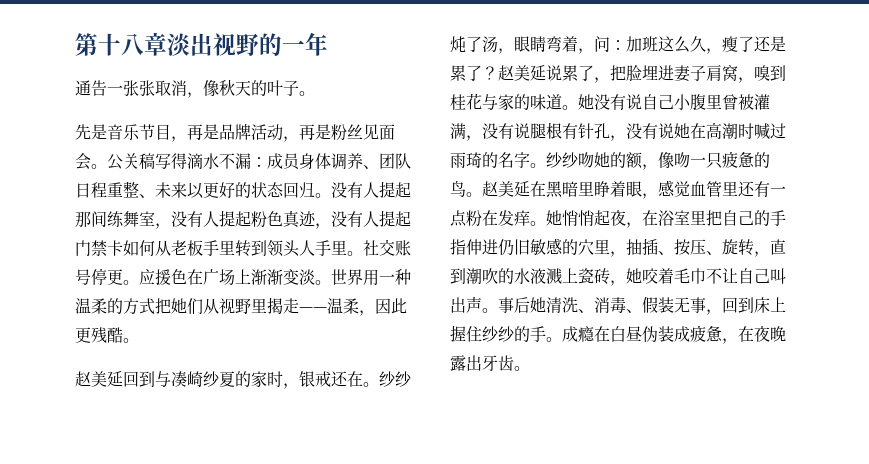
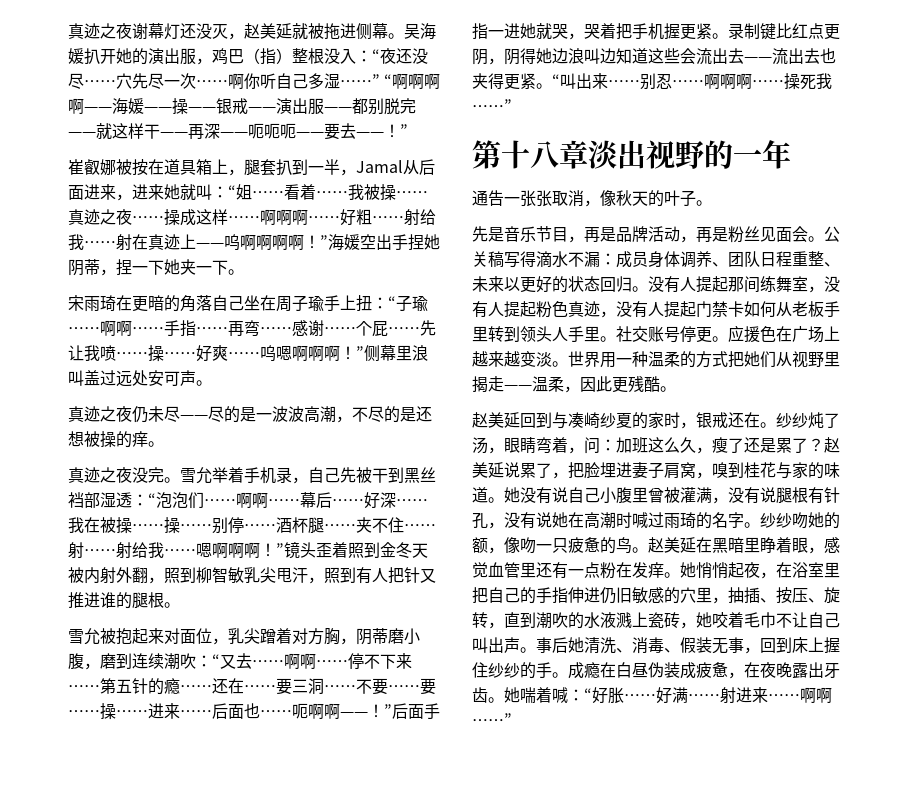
(75, 44) none -> [68,23,436,40] [68,48,428,65] [68,73,441,89] [68,98,416,115] [68,123,408,140] [68,159,435,176] [68,184,428,201] [68,209,436,226] [68,234,440,251] [68,259,244,276] [68,295,428,312] [68,320,436,337] [68,345,428,362] [68,370,212,387] [68,406,432,423] [68,431,164,448] [68,467,436,484] [68,492,428,509] [68,517,436,534] [68,541,428,559] [68,567,436,584] [68,592,180,609] [68,628,420,645] [68,653,412,670] [68,678,436,695] [68,703,440,720] [472,23,840,40] [472,48,836,65] [472,73,832,90] [472,99,512,112] 真迹之夜谢幕灯还没灭，赵美延就被拖进侧幕。吴海媛扒开她的演出服，鸡巴（指）整根没入：“夜还没尽……穴先尽一次……啊你听自己多湿……” “啊啊啊啊——海媛——操——银戒——演出服——都别脱完——就这样干——再深——呃呃呃——要去——！” // 崔叡娜被按在道具箱上，腿套扒到一半，Jamal从后面进来，进来她就叫：“姐……看着……我被操……真迹之夜……操成这样……啊啊啊……好粗……射给我……射在真迹上——呜啊啊啊啊！”海媛空出手捏她阴蒂，捏一下她夹一下。 // 宋雨琦在更暗的角落自己坐在周子瑜手上扭：“子瑜……啊啊……手指……再弯……感谢……个屁……先让我喷……操……好爽……呜嗯啊啊啊！”侧幕里浪叫盖过远处安可声。 // 真迹之夜仍未尽——尽的是一波波高潮，不尽的是还想被操的痒。 // 真迹之夜没完。雪允举着手机录，自己先被干到黑丝裆部湿透：“泡泡们……啊啊……幕后……好深……我在被操……操……别停……酒杯腿……夹不住……射……射给我……嗯啊啊啊！”镜头歪着照到金冬天被内射外翻，照到柳智敏乳尖甩汗，照到有人把针又推进谁的腿根。 // 雪允被抱起来对面位，乳尖蹭着对方胸，阴蒂磨小腹，磨到连续潮吹：“又去……啊啊……停不下来……第五针的瘾……还在……要三洞……不要……要……操……进来……后面也……呃啊啊——！”后面手指一进她就哭，哭着把手机握更紧。录制键比红点更阴，阴得她边浪叫边知道这些会流出去——流出去也夹得更紧。“叫出来……别忍……啊啊啊……操死我……” //
[251,269,283,285] 渐渐 -> [472,351,520,367] 越来越
(530, 368) none -> [504,687,832,704] [472,713,512,726] 她喘着喊：“好胀……好满……射进来……啊啊……”

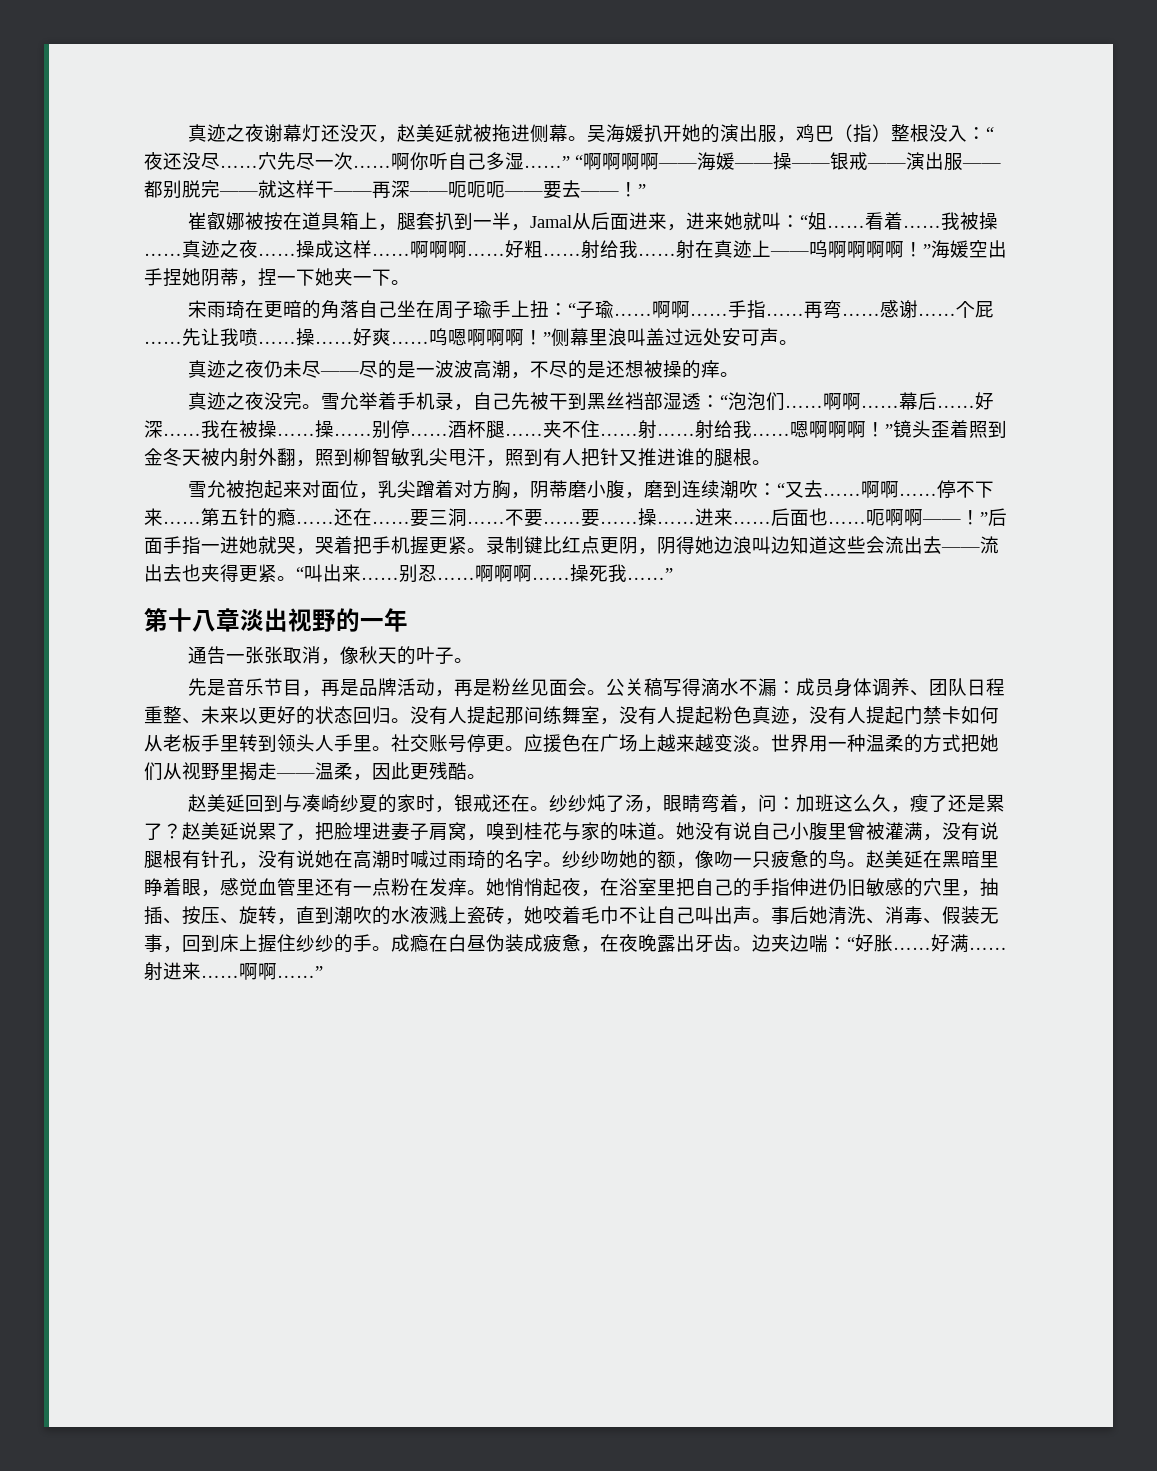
[504,687,568,704] 她喘着喊 -> [752,934,828,953] 边夹边喘

